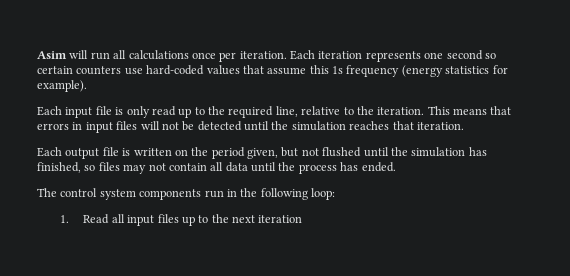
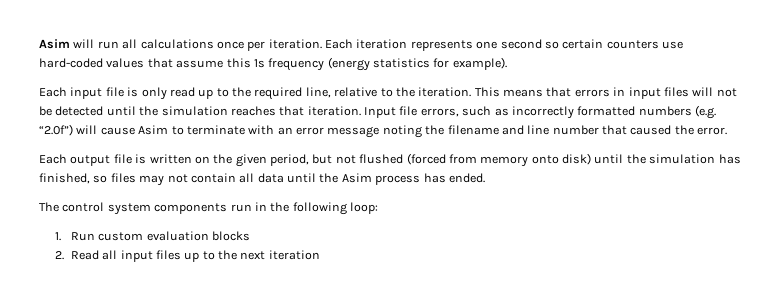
(464, 126) none -> [364,105,716,119] [39,124,728,138] Input file errors, such as incorrectly formatted numbers (e.g. “2.0f”) will cause Asim to terminate with an error message noting the filename and line number that caused the error.
[211,147,278,159] period given, -> [235,154,309,167] given period,
(362, 152) none -> [406,153,591,167] (forced from memory onto disk)
(296, 166) none -> [341,173,372,183] Asim
(70, 219) none -> [70,231,250,241] [54,251,64,260] Run custom evaluation blocks // 2.

